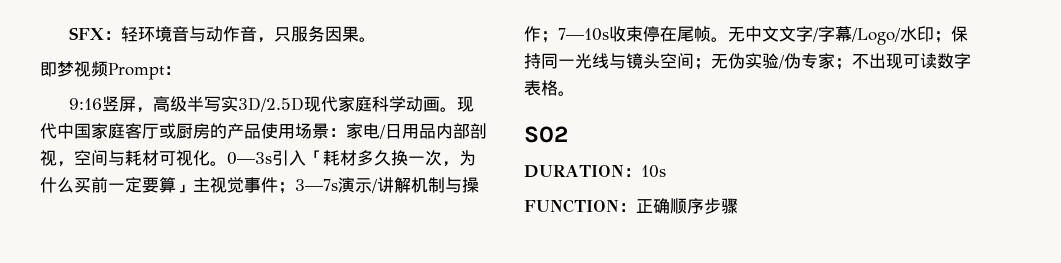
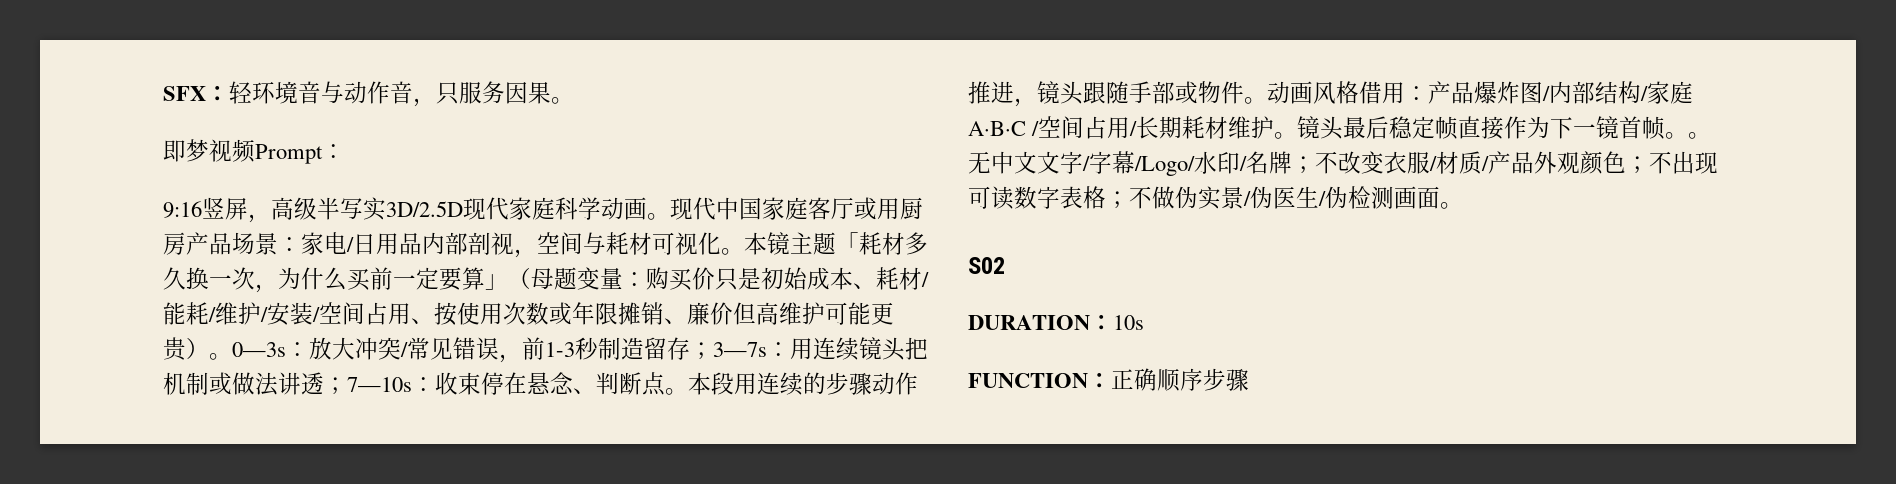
[176,123,295,139] 厨房的产品使用 -> [877,197,923,220] [163,232,232,255] 用厨房产品
[227,150,306,166] 0—3s引入 -> [744,232,836,255] 本镜主题
[193,177,479,194] [524,26,711,43] 主视觉事件；3—7s演示/讲解机制与操作；7—10s收束停在尾帧 -> [508,267,929,291] [163,302,894,326] [163,337,928,363] [163,372,918,396] [968,81,1693,107] [968,116,1689,140] （母题变量：购买价只是初始成本、耗材/能耗/维护/安装/空间占用、按使用次数或年限摊销、廉价但高维护可能更贵）。0—3s：放大冲突/常见错误，前1-3秒制造留存；3—7s：用连续镜头把机制或做法讲透；7—10s：收束停在悬念、判断点。本段用连续的步骤动作推进，镜头跟随手部或物件。动画风格借用：产品爆炸图/内部结构/家庭A·B·C /空间占用/长期耗材维护。镜头最后稳定帧直接作为下一镜首帧。
[934,26,968,43] [524,53,835,70] ；保持同一光线与镜头空间；无伪实验/伪专家 -> [1239,151,1626,175] /名牌；不改变衣服/材质/产品外观颜色
(558, 88) none -> [1106,186,1440,210] ；不做伪实景/伪医生/伪检测画面

